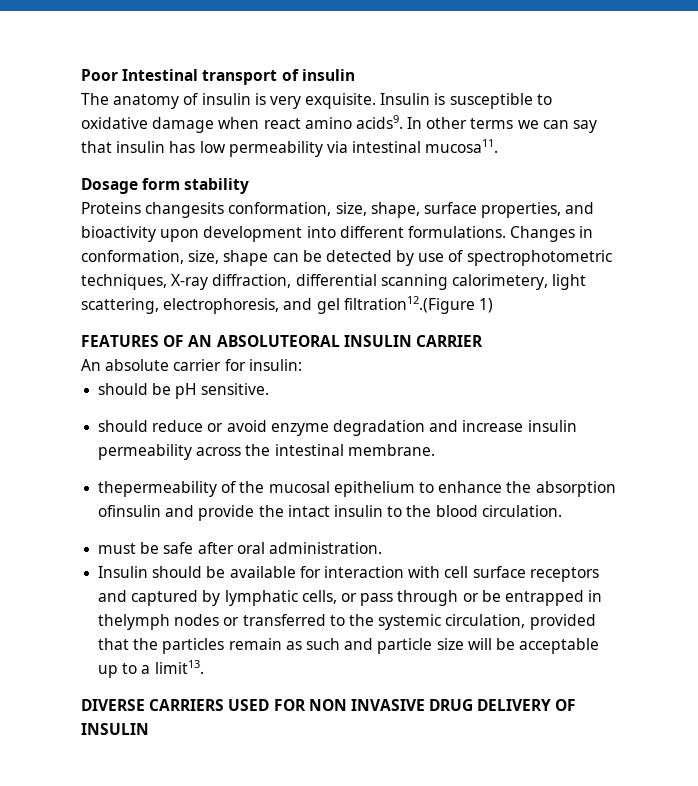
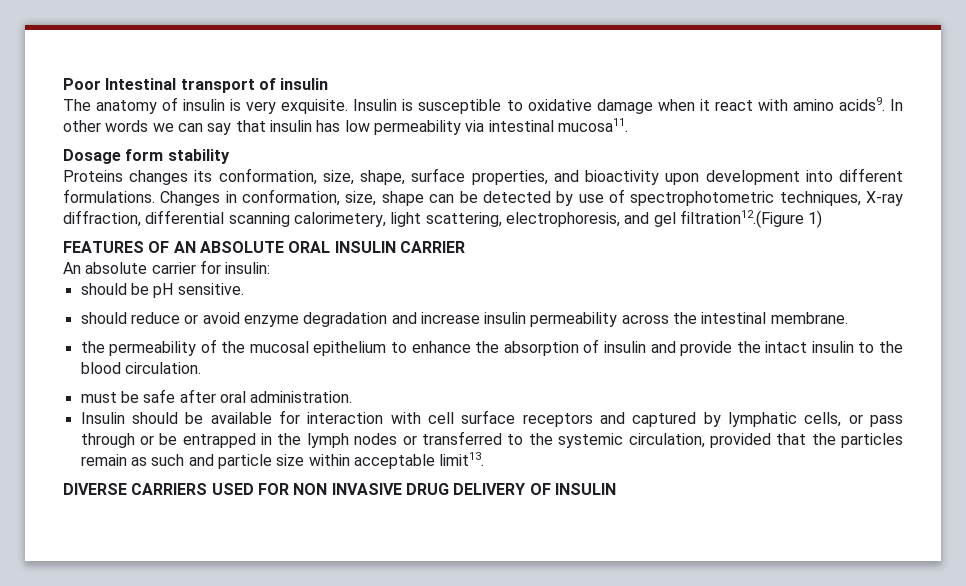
[263,118,301,129] react -> [699,99,788,111] it react with
[470,118,514,129] terms -> [105,120,149,132] words
[145,202,225,218] changesits -> [129,170,213,185] changes its
[216,335,340,347] ABSOLUTEORAL -> [199,241,331,253] ABSOLUTE ORAL
[98,481,218,497] thepermeability -> [80,341,197,356] the permeability
[98,505,162,517] ofinsulin -> [583,339,646,353] of insulin
[98,614,171,630] thelymph -> [277,433,349,448] the lymph
[467,638,600,654] [98,663,151,678] will be acceptable up to a -> [308,454,435,469] within acceptable

